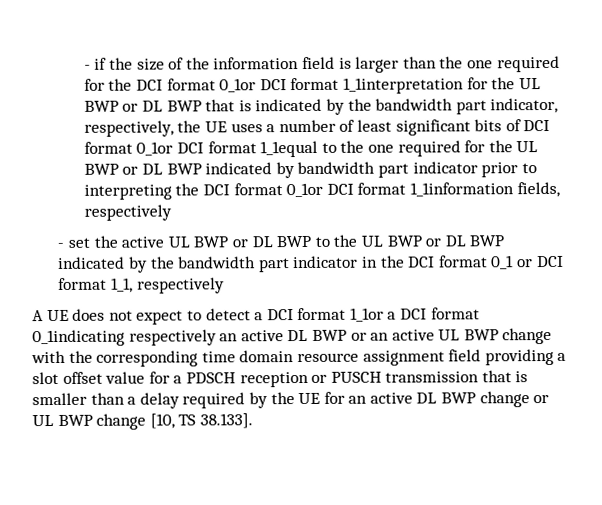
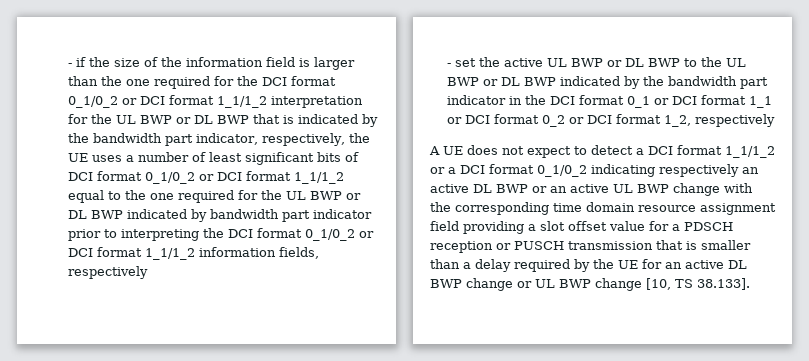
[219,77,465,94] 0_1or DCI format 1_1interpretation -> [67,95,363,108] 0_1/0_2 or DCI format 1_1/1_2 interpretation
[136,140,319,158] 0_1or DCI format 1_1equal -> [144,171,344,184] [67,190,104,203] 0_1/0_2 or DCI format 1_1/1_2 equal
[286,182,515,198] 0_1or DCI format 1_1information -> [304,229,374,241] [67,247,276,260] 0_1/0_2 or DCI format 1_1/1_2 information
[111,277,134,293] 1_1, -> [748,96,772,108] [446,114,691,127] 1_1 or DCI format 0_2 or DCI format 1_2,
[349,307,480,322] [32,329,125,347] 1_1or a DCI format 0_1indicating -> [725,146,775,158] [430,164,655,177] 1_1/1_2 or a DCI format 0_1/0_2 indicating

